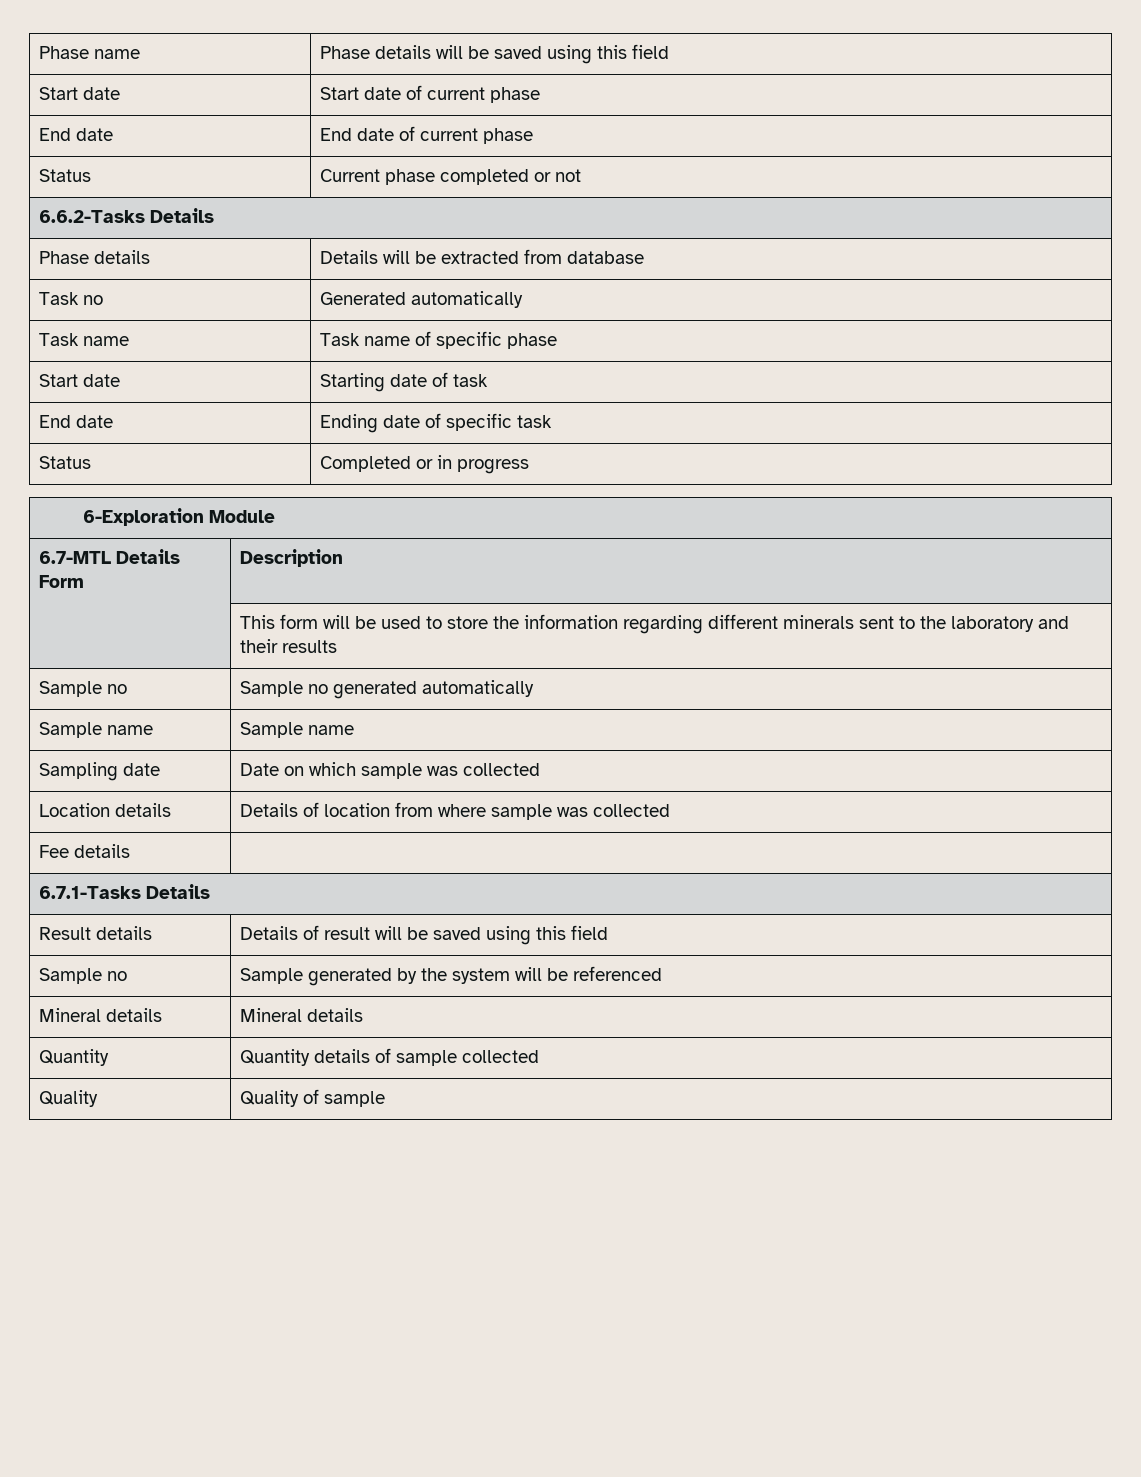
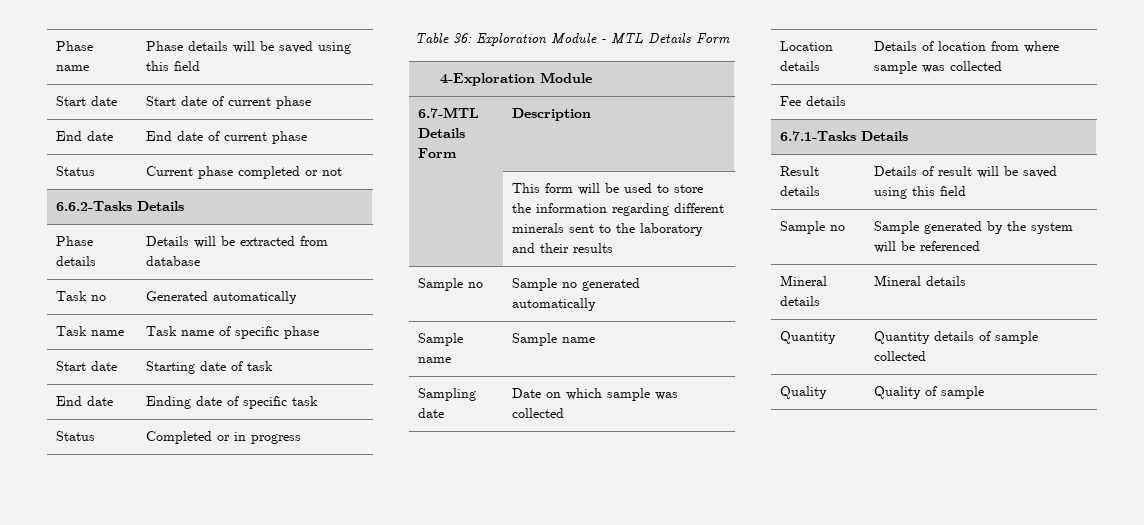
[82,508,204,526] // 6-Exploration -> [415,33,730,46] [439,73,535,86] // Table 36: Exploration Module - MTL Details Form // 4-Exploration

